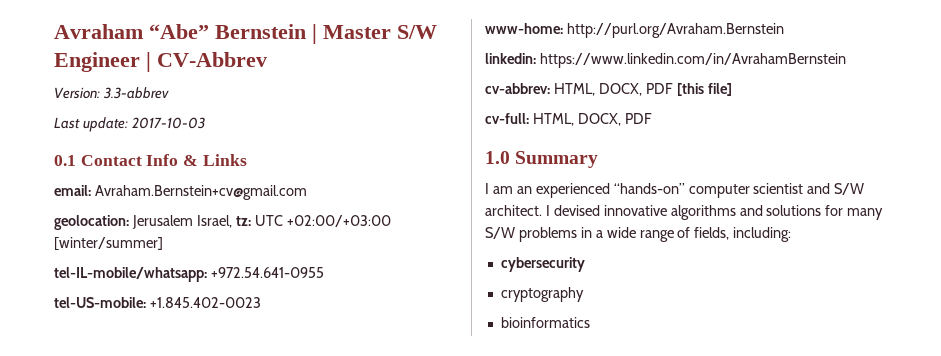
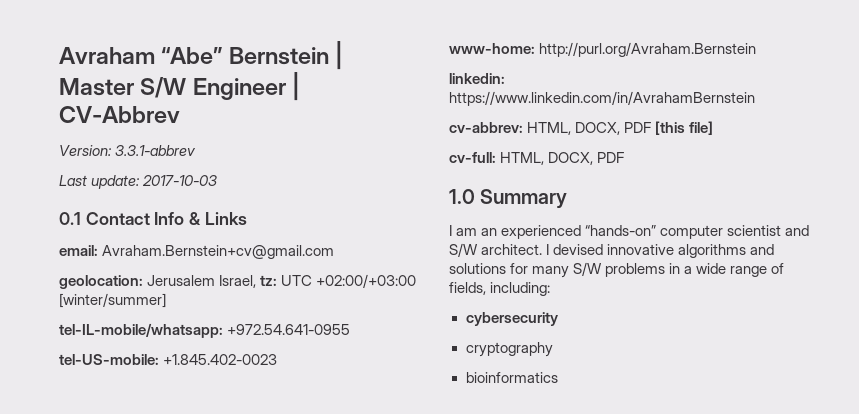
[102,87,169,99] 3.3-abbrev -> [115,145,197,156] 3.3.1-abbrev

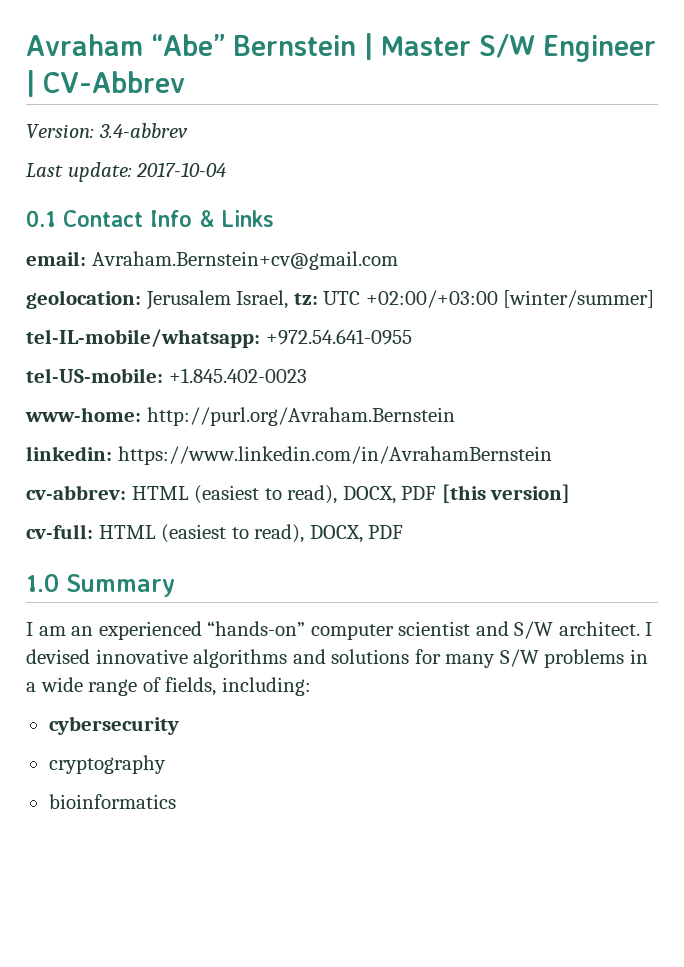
[115,145,197,156] 3.3.1-abbrev -> [98,123,188,138] 3.4-abbrev
[142,175,218,186] 2017-10-03 -> [136,162,227,177] 2017-10-04
[527,122,572,135] HTML, -> [131,485,338,504] HTML (easiest to read),
[689,121,714,135] file] -> [490,484,571,503] version]
[500,152,545,165] HTML, -> [98,524,305,543] HTML (easiest to read),

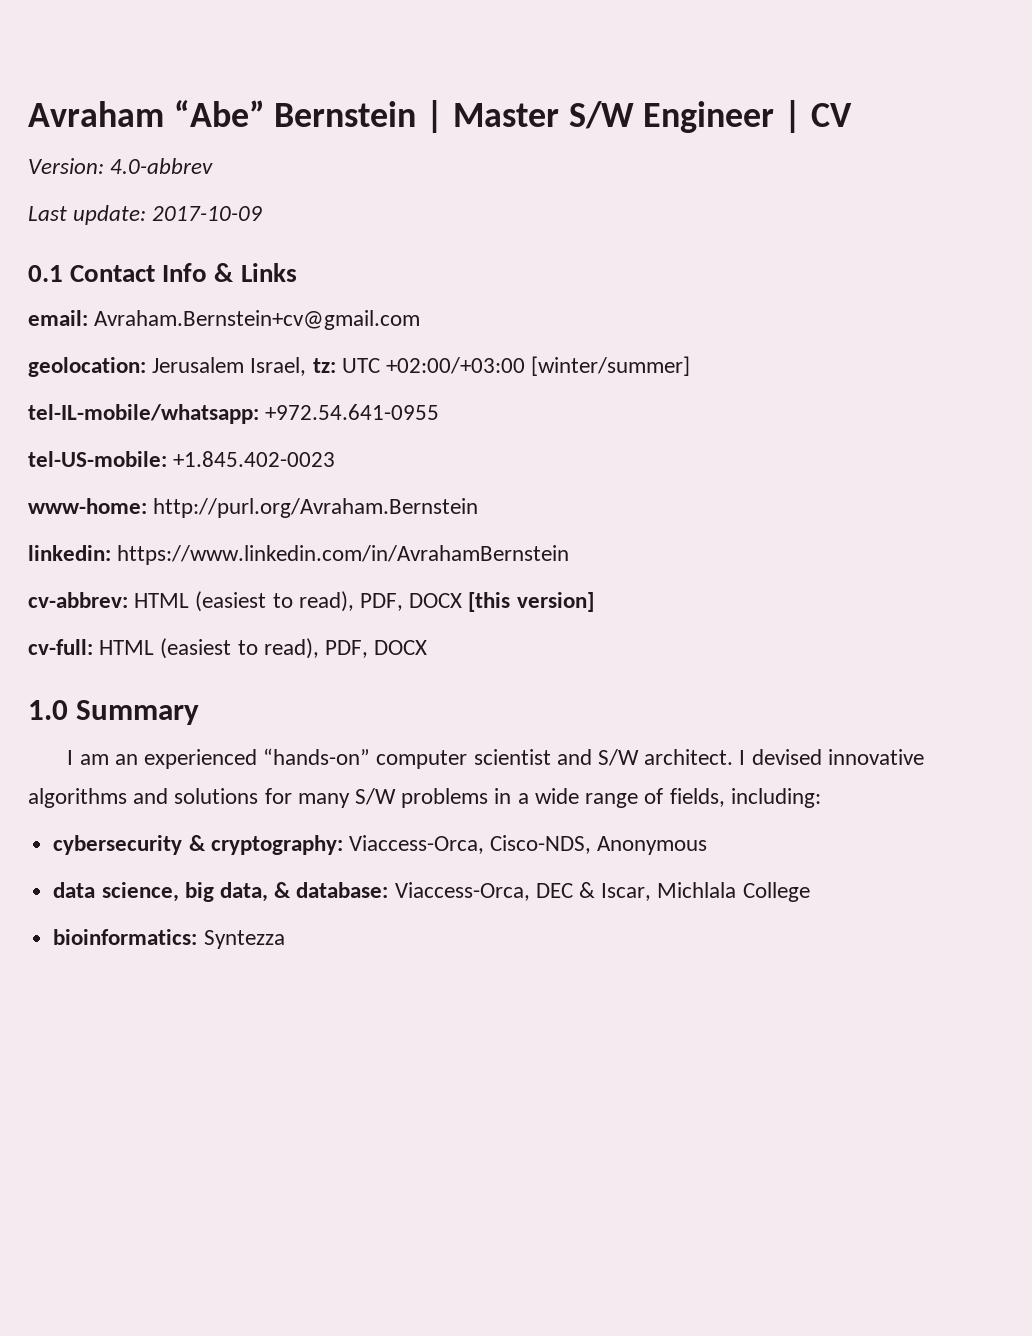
[43,71,185,93] CV-Abbrev -> [810,103,852,127] CV
[98,123,188,138] 3.4-abbrev -> [110,158,214,174] 4.0-abbrev
[136,162,227,177] 2017-10-04 -> [152,206,263,221] 2017-10-09
[342,486,437,504] DOCX, PDF -> [360,593,463,611] PDF, DOCX
[309,525,404,543] DOCX, PDF -> [325,640,428,658] PDF, DOCX
[48,755,166,774] [48,794,176,809] // cryptography // bioinformatics -> [188,835,708,855] [53,882,810,902] [53,929,285,949] & cryptography: Viaccess-Orca, Cisco-NDS, Anonymous // data science, big data, & database: Viaccess-Orca, DEC & Iscar, Michlala College // bioinformatics: Syntezza

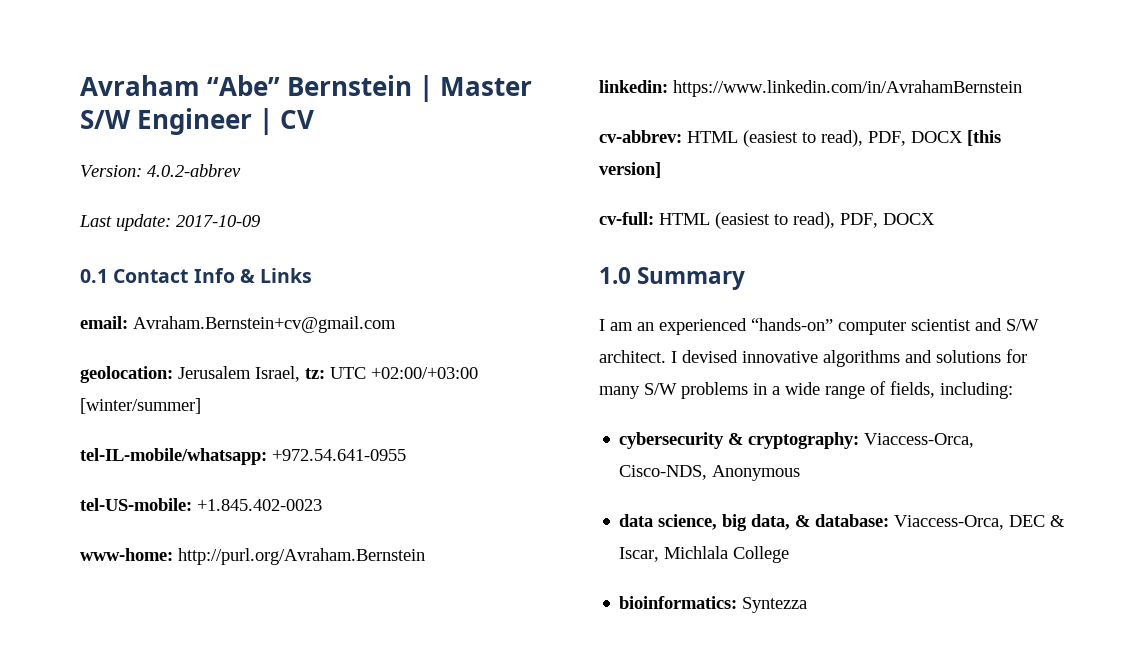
[110,158,214,174] 4.0-abbrev -> [147,164,241,177] 4.0.2-abbrev

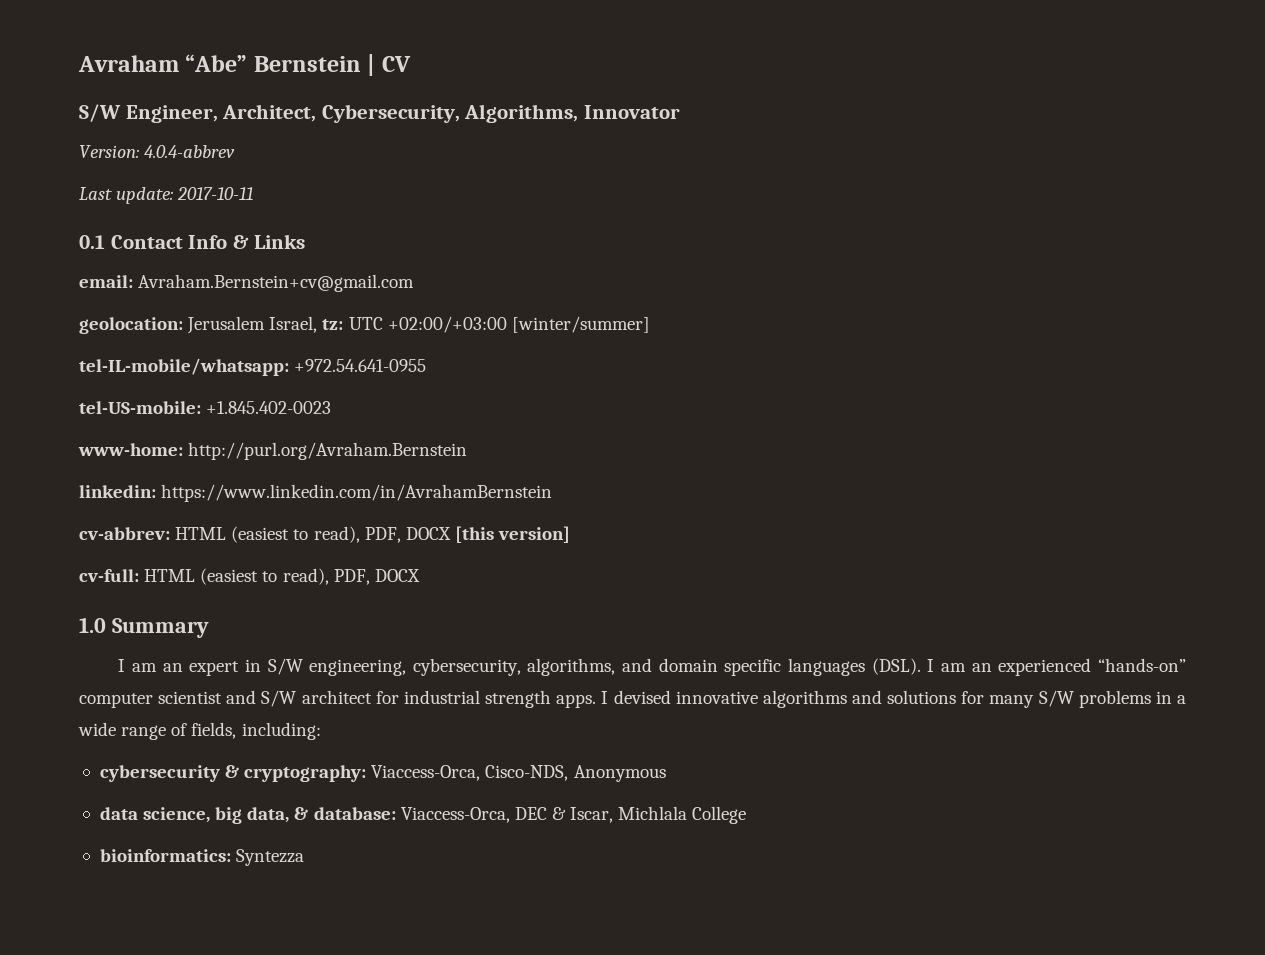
[440,77,533,96] [80,108,315,135] Master S/W Engineer | CV -> [381,56,411,72] [79,104,680,123] CV // S/W Engineer, Architect, Cybersecurity, Algorithms, Innovator
[147,164,241,177] 4.0.2-abbrev -> [144,145,236,158] 4.0.4-abbrev
[176,215,260,227] 2017-10-09 -> [177,187,254,200] 2017-10-11
(654, 326) none -> [189,658,992,676] expert in S/W engineering, cybersecurity, algorithms, and domain specific languages (DSL). I am an
[599,350,666,363] architect. -> [301,690,597,708] architect for industrial strength apps.

